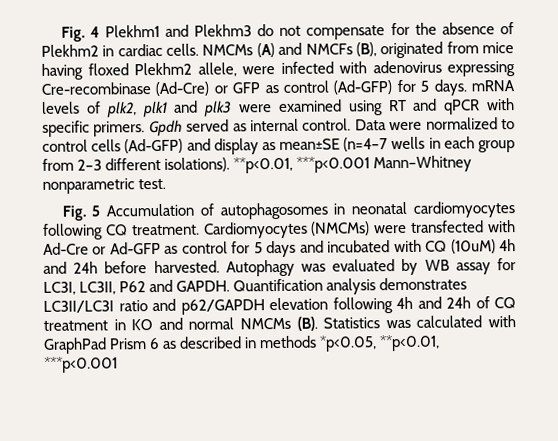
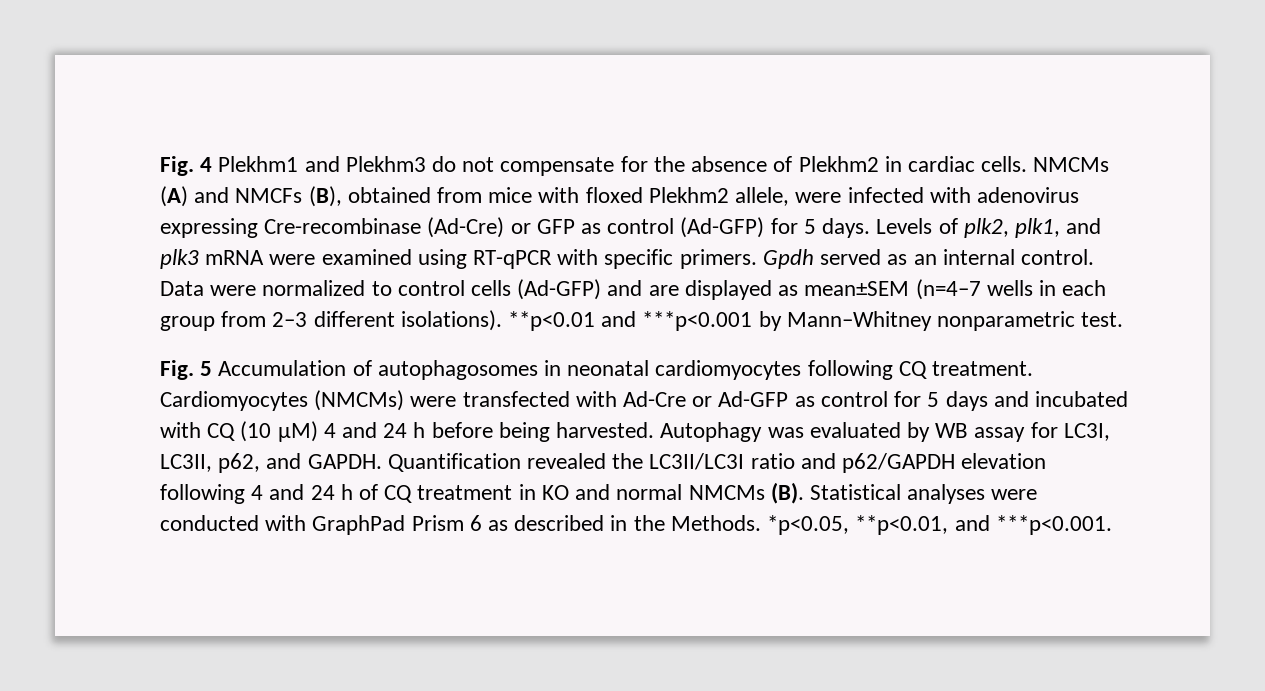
[380,41,444,59] originated -> [347,187,431,203] obtained
[41,63,83,80] having -> [538,187,580,203] with
[470,80,515,92] [42,101,80,114] mRNA levels -> [876,218,933,234] Levels
[142,100,168,118] plk1 -> [1014,218,1060,238] plk1,
(233, 108) none -> [205,250,265,265] mRNA
[388,98,481,115] RT and qPCR -> [473,250,553,269] RT-qPCR
(247, 127) none -> [913,254,937,265] an
[213,138,341,155] display as mean±SE -> [648,280,910,300] are displayed as mean±SEM
[233,156,371,174] **p<0.01, ***p<0.001 -> [508,311,782,331] **p<0.01 and ***p<0.001 by
[450,239,516,254] [43,261,148,274] (10uM) 4h and 24h before -> [240,421,550,442] (10 µM) 4 and 24 h before being
[119,281,147,293] P62 -> [218,453,261,473] p62,
[326,277,468,295] analysis demonstrates -> [527,453,644,469] revealed the
[396,296,471,310] 4h and 24h -> [251,484,353,500] 4 and 24 h
[323,315,483,329] Statistics was calculated -> [809,484,1038,504] [160,515,259,531] Statistical analyses were conducted
[259,334,441,352] [44,356,118,373] methods *p<0.05, **p<0.01, ***p<0.001 -> [633,515,1112,535] the Methods. *p<0.05, **p<0.01, and ***p<0.001.

